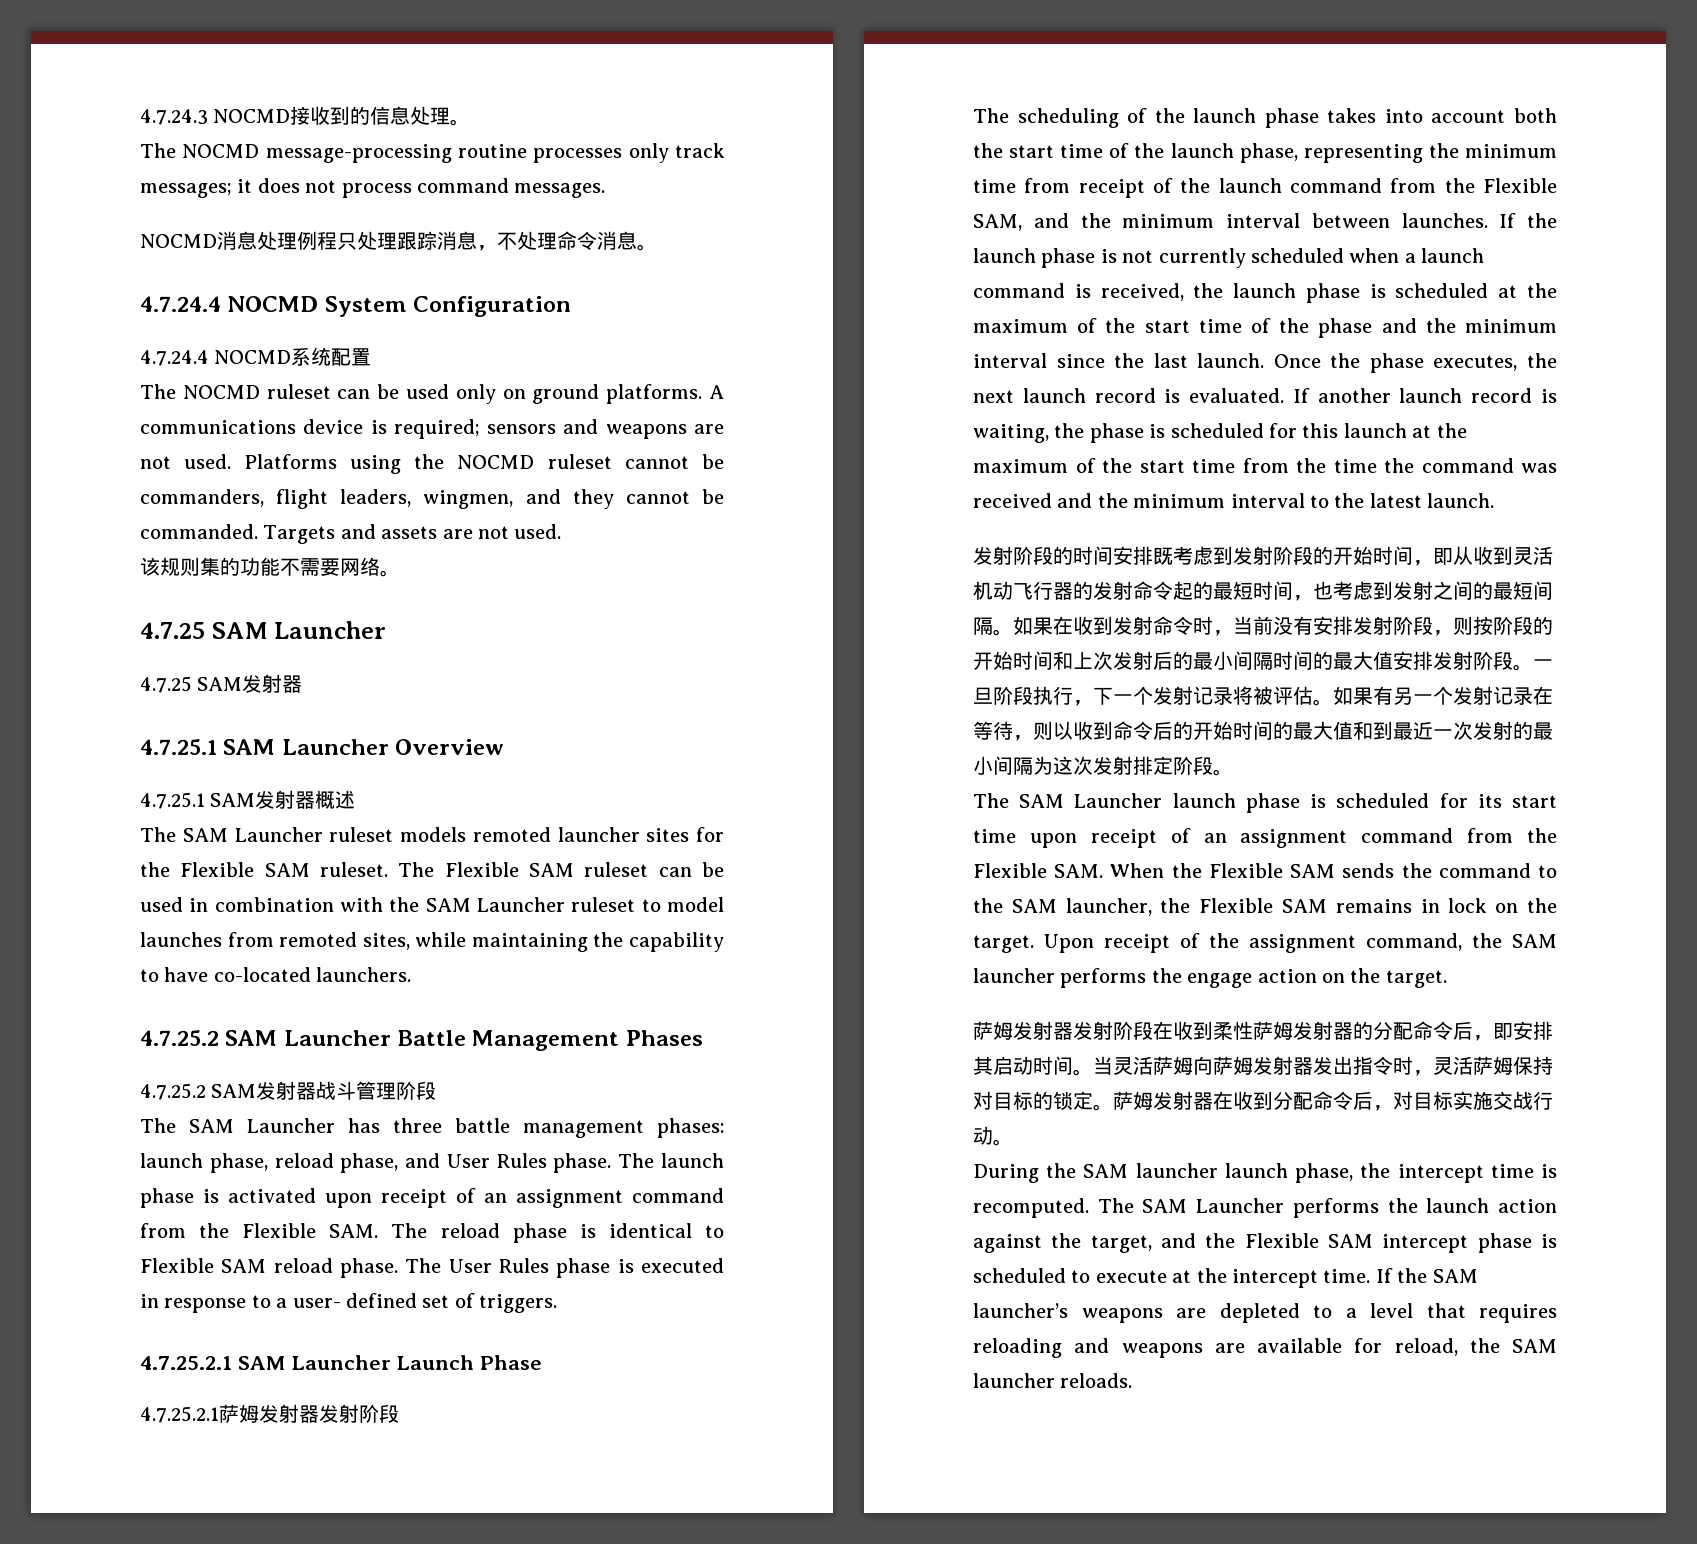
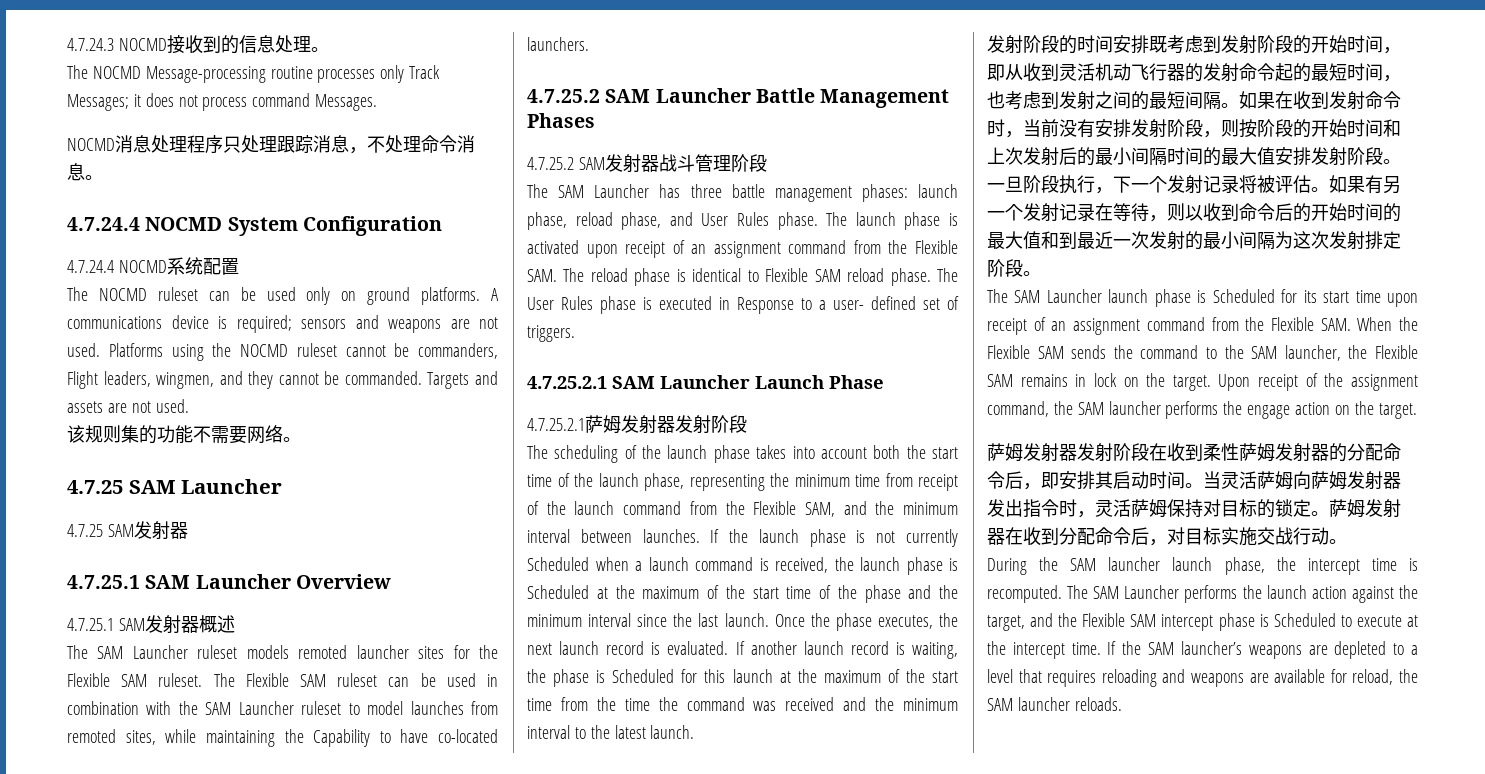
[265,144,452,163] message-processing -> [145,66,266,83] Message-processing
[675,143,725,158] [140,183,232,198] track messages; -> [409,65,441,79] [67,94,129,111] Track Messages;
[514,183,606,198] messages. -> [315,94,378,111] Messages.
[297,231,337,250] 例程 -> [187,135,223,154] 程序
[276,489,329,509] flight -> [67,371,98,389] Flight
[629,932,724,952] capability -> [313,729,371,747] Capability
[164,1298,247,1313] response -> [737,297,794,314] Response
[1251,248,1344,263] scheduled -> [527,557,589,571] Scheduled
[1395,283,1489,298] scheduled -> [527,585,589,599] Scheduled
[1170,423,1264,438] scheduled -> [612,669,675,683] Scheduled
[1336,793,1430,808] scheduled -> [1212,289,1275,303] Scheduled
[973,1268,1066,1283] scheduled -> [1273,613,1336,627] Scheduled

